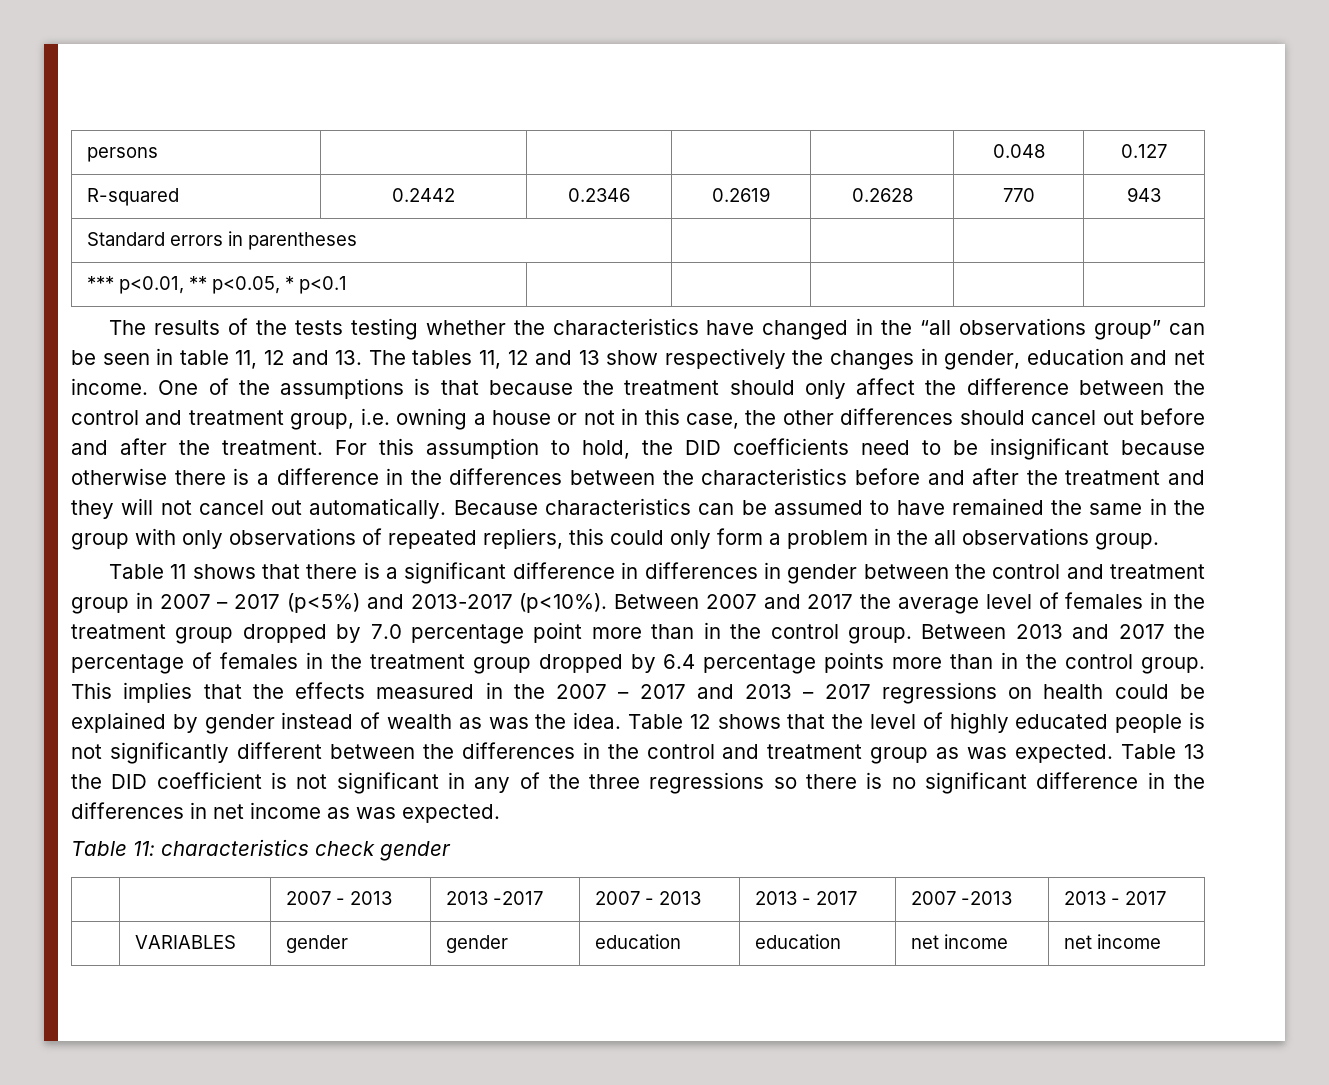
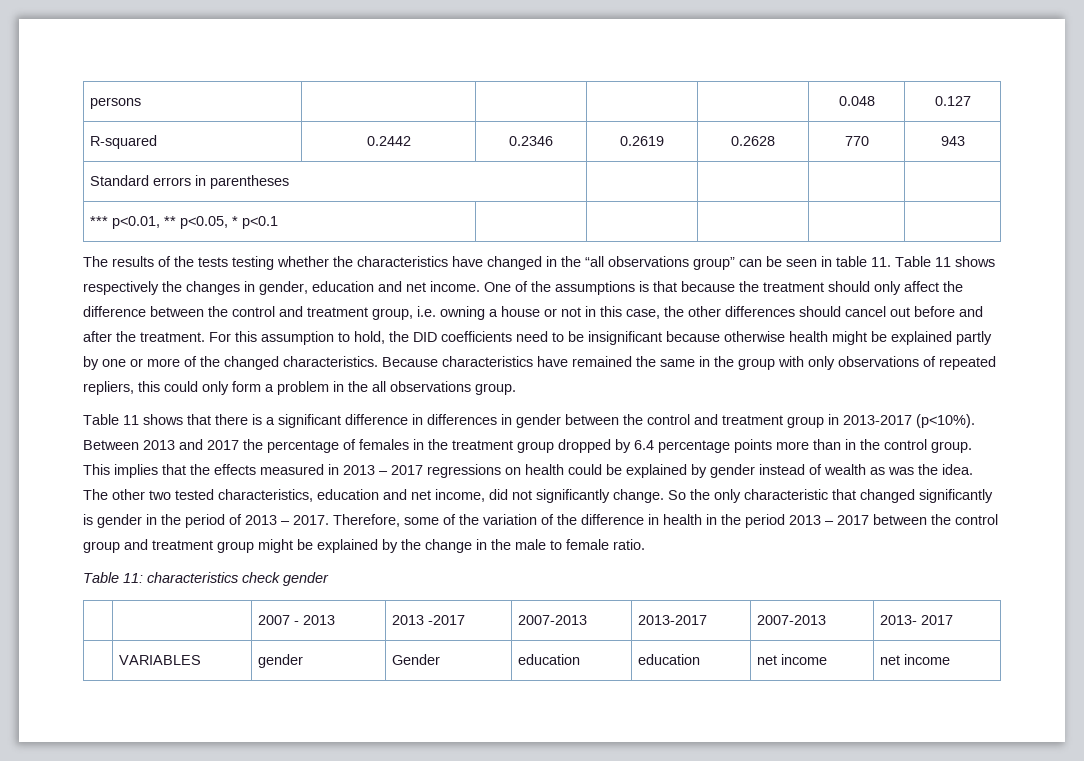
[235,350,659,369] 11, 12 and 13. The tables 11, 12 and 13 show -> [871,256,995,267] 11. Table 11 shows
[174,468,1205,485] [71,498,890,519] there is a difference in the differences between the characteristics before and after the treatment and they will not cancel out automatically. Because characteristics can be assumed to -> [789,331,992,345] [83,356,533,370] health might be explained partly by one or more of the changed characteristics. Because characteristics
[159,592,1205,614] [71,622,912,644] 2007 – 2017 (p<5%) and 2013-2017 (p<10%). Between 2007 and 2017 the average level of females in the treatment group dropped by 7.0 percentage point more than in the control group. -> [843,414,975,428] 2013-2017 (p<10%).
[513,684,734,699] the 2007 – 2017 and -> (339, 469) none
[628,712,1205,734] [71,742,1205,764] [71,772,1205,794] [71,802,500,823] Table 12 shows that the level of highly educated people is not significantly different between the differences in the control and treatment group as was expected. Table 13 the DID coefficient is not significant in any of the three regressions so there is no significant difference in the differences in net income as was expected. -> [83,489,993,503] [83,514,998,528] [83,539,645,553] The other two tested characteristics, education and net income, did not significantly change. So the only characteristic that changed significantly is gender in the period of 2013 – 2017. Therefore, some of the variation of the difference in health in the period 2013 – 2017 between the control group and treatment group might be explained by the change in the male to female ratio.
[595,891,702,905] [755,891,858,905] [911,891,1013,905] [1064,891,1121,905] 2007 - 2013 | 2013 - 2017 | 2007 -2013 | 2013 - -> [517,615,587,625] [637,615,707,625] [756,615,826,625] [879,615,917,625] 2007-2013 | 2013-2017 | 2007-2013 | 2013-
[446,935,509,953] gender -> [391,654,440,665] Gender

